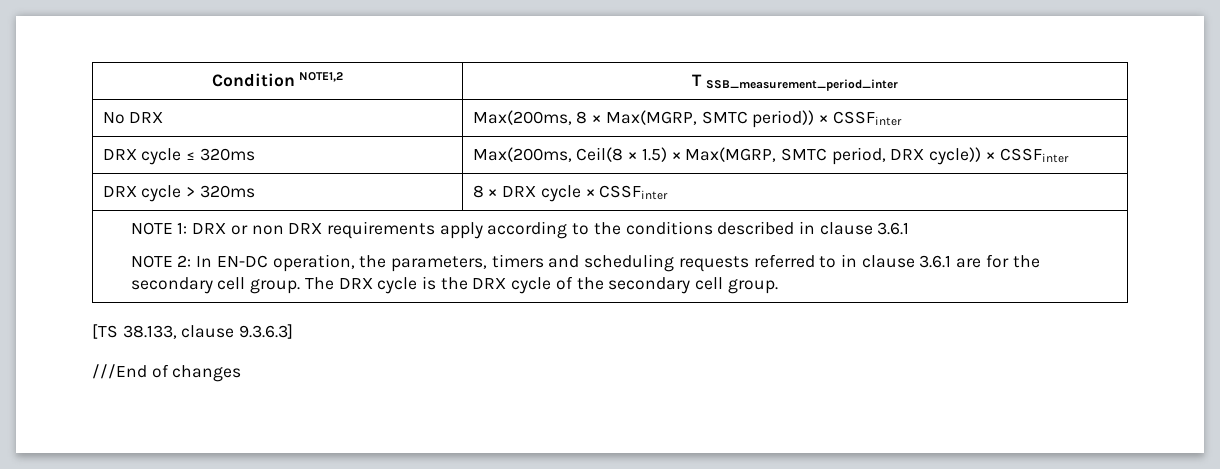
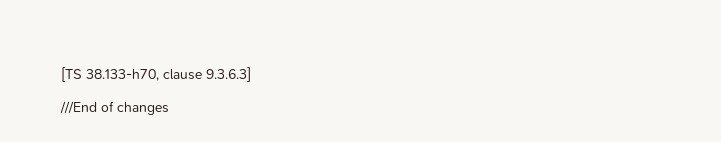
[211,72,344,87] [692,74,898,91] [102,112,164,124] [472,110,902,128] [102,148,255,165] [472,147,1069,165] [102,185,255,202] [472,185,669,202] [130,221,910,239] [130,254,1040,272] [130,276,778,294] [92,324,177,339] Condition NOTE1,2 | T SSB_measurement_period_inter // No DRX | Max(200ms, 8 × Max(MGRP, SMTC period)) × CSSFinter // DRX cycle ≤ 320ms | Max(200ms, Ceil(8 × 1.5) × Max(MGRP, SMTC period, DRX cycle)) × CSSFinter // DRX cycle > 320ms | 8 × DRX cycle × CSSFinter // NOTE 1: DRX or non DRX requirements apply according to the conditions described in clause 3.6.1 // NOTE 2: In EN-DC operation, the parameters, timers and scheduling requests referred to in clause 3.6.1 are for the secondary cell group. The DRX cycle is the DRX cycle of the secondary cell group. // [TS 38.133, -> [61,67,159,82] [TS 38.133-h70,

